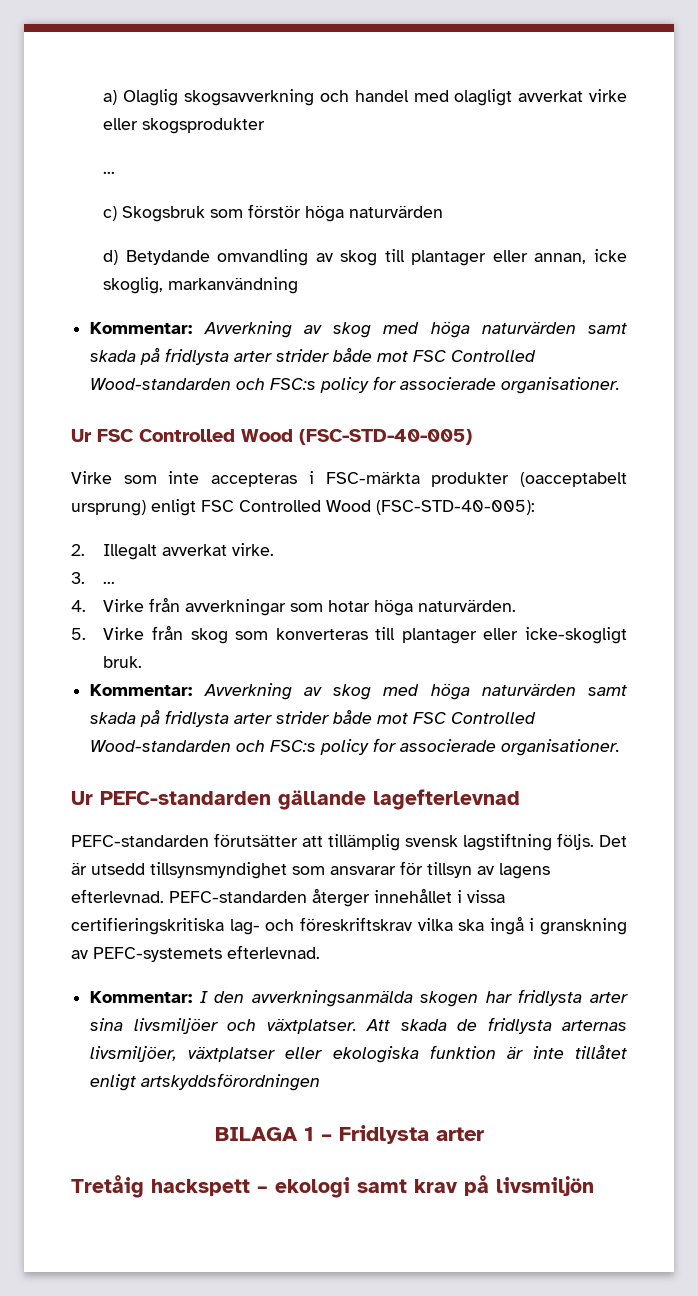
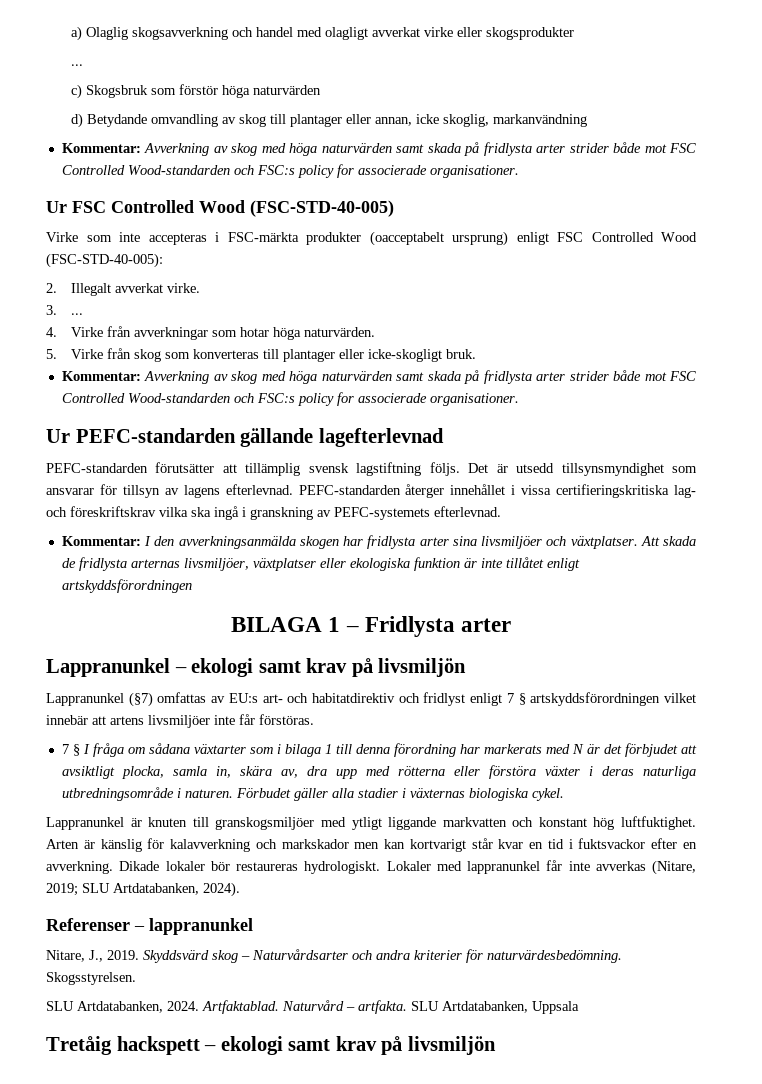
(484, 1134) none -> [46,658,467,677] [46,692,697,707] [46,714,314,728] [61,743,697,757] [61,765,696,779] [61,787,564,801] [46,816,696,830] [46,838,697,852] [46,860,696,875] [46,882,240,897] [46,918,253,935] [46,949,622,963] [46,972,136,985] [46,1000,579,1014] // Lappranunkel – ekologi samt krav på livsmiljön // Lappranunkel (§7) omfattas av EU:s art- och habitatdirektiv och fridlyst enligt 7 § artskyddsförordningen vilket innebär att artens livsmiljöer inte får förstöras. // 7 § I fråga om sådana växtarter som i bilaga 1 till denna förordning har markerats med N är det förbjudet att avsiktligt plocka, samla in, skära av, dra upp med rötterna eller förstöra växter i deras naturliga utbredningsområde i naturen. Förbudet gäller alla stadier i växternas biologiska cykel. // Lappranunkel är knuten till granskogsmiljöer med ytligt liggande markvatten och konstant hög luftfuktighet. Arten är känslig för kalavverkning och markskador men kan kortvarigt står kvar en tid i fuktsvackor efter en avverkning. Dikade lokaler bör restaureras hydrologiskt. Lokaler med lappranunkel får inte avverkas (Nitare, 2019; SLU Artdatabanken, 2024). // Referenser – lappranunkel // Nitare, J., 2019. Skyddsvärd skog – Naturvårdsarter och andra kriterier för naturvärdesbedömning. Skogsstyrelsen. // SLU Artdatabanken, 2024. Artfaktablad. Naturvård – artfakta. SLU Artdatabanken, Uppsala

